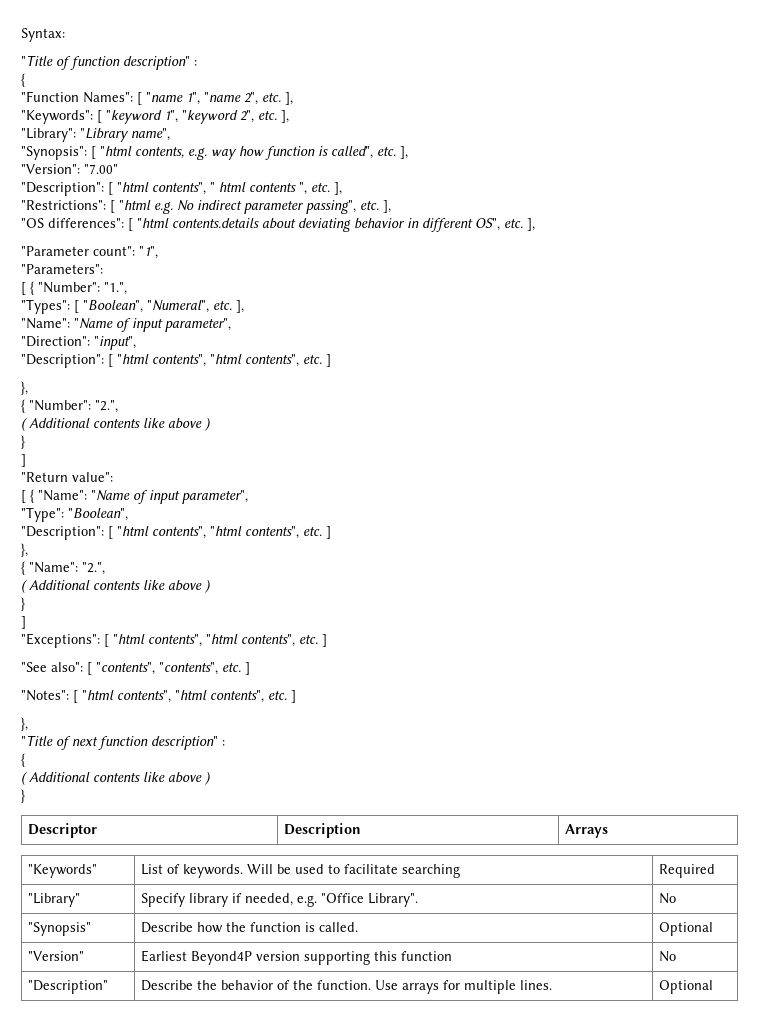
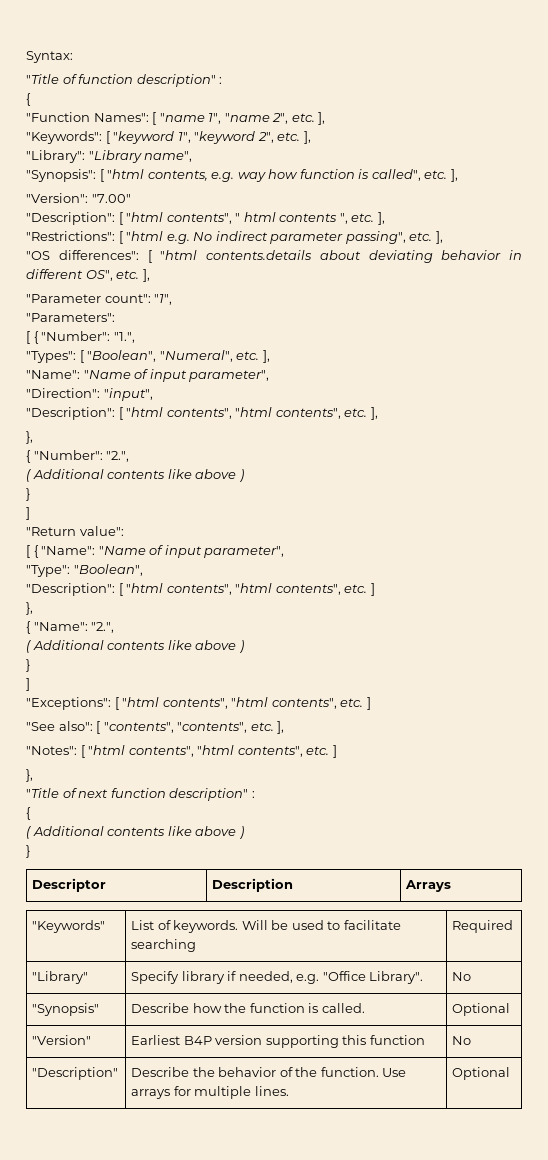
[326,354,331,367] ] -> [370,407,378,420] ],
[245,662,250,675] ] -> [277,721,285,734] ],
[191,951,253,965] Beyond4P -> [183,1036,212,1045] B4P

